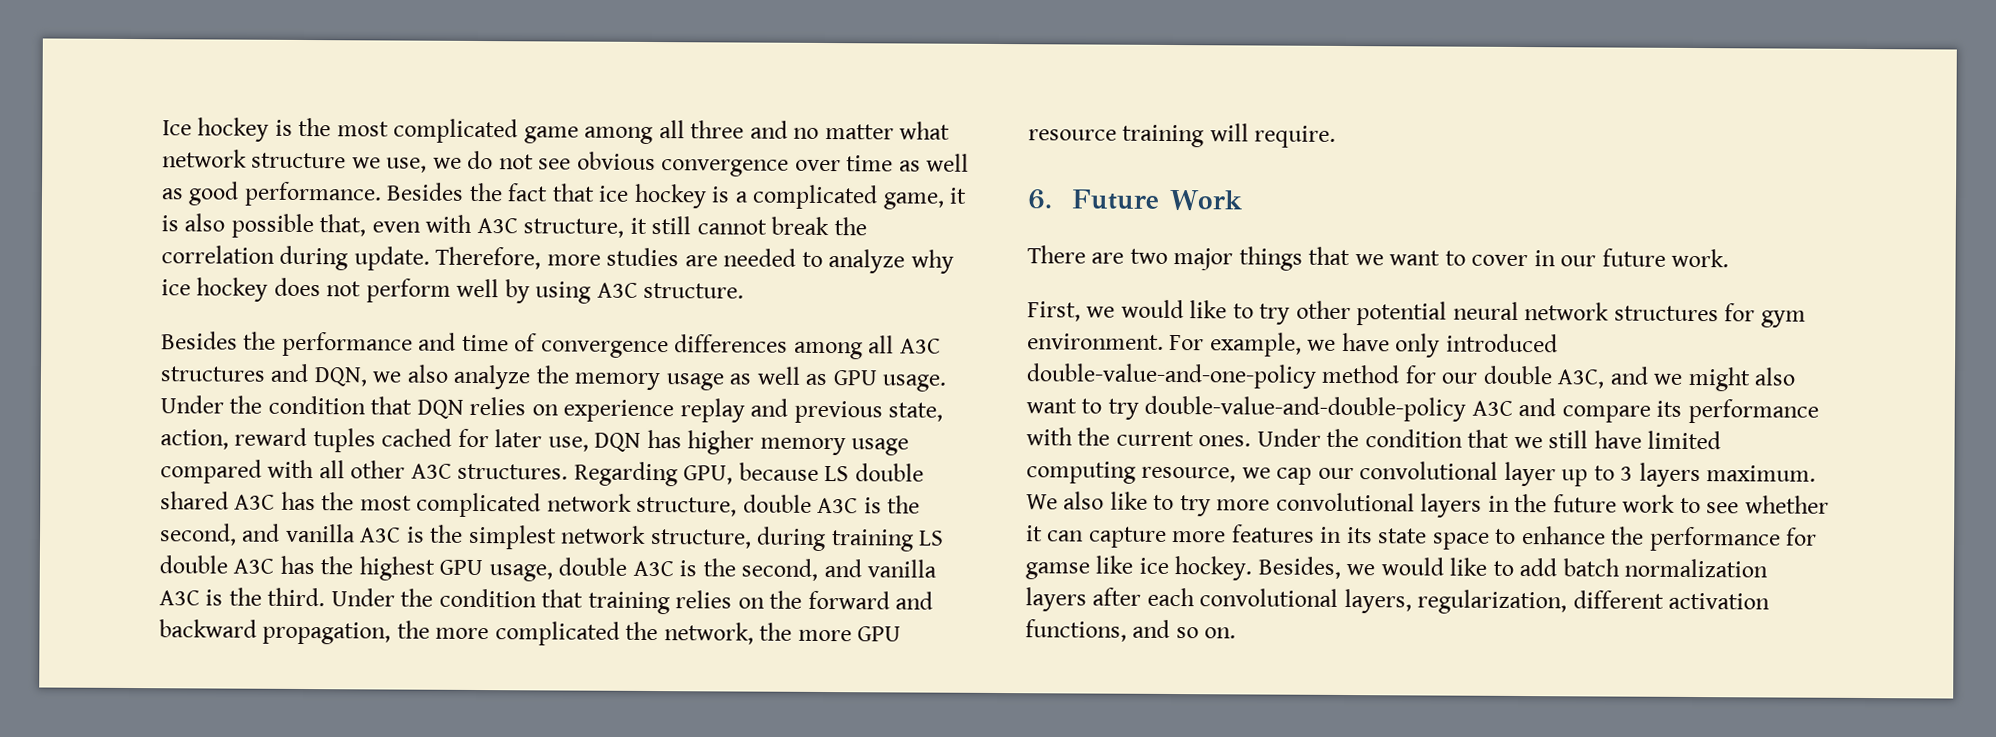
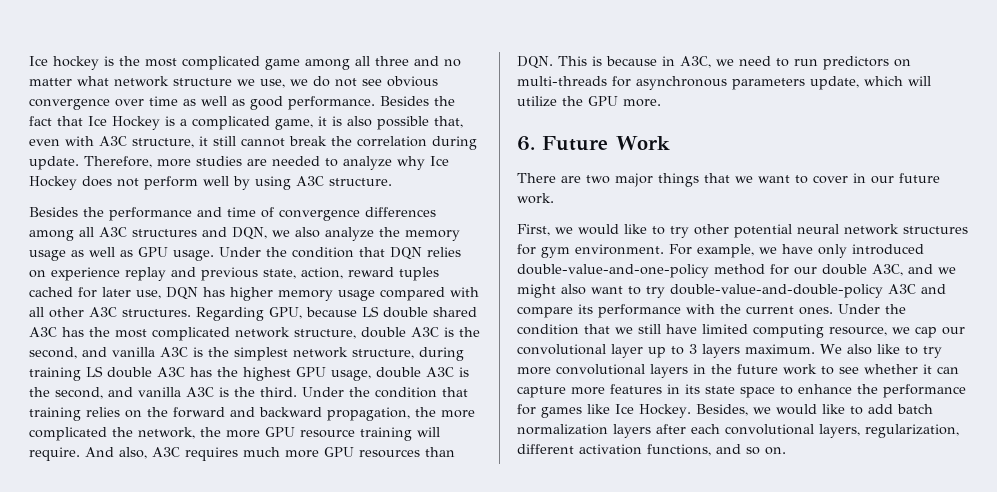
[598,183,707,209] ice hockey -> [88,116,160,130] Ice Hockey
[161,277,269,302] ice hockey -> [430,156,449,166] [29,176,77,190] Ice Hockey
(1337, 136) none -> [85,447,455,461] [517,56,911,70] [517,76,931,90] [517,96,661,107] And also, A3C requires much more GPU resources than DQN. This is because in A3C, we need to run predictors on multi-threads for asynchronous parameters update, which will utilize the GPU more.
[1025,555,1253,581] gamse like ice hockey. -> [541,404,691,418] games like Ice Hockey.

